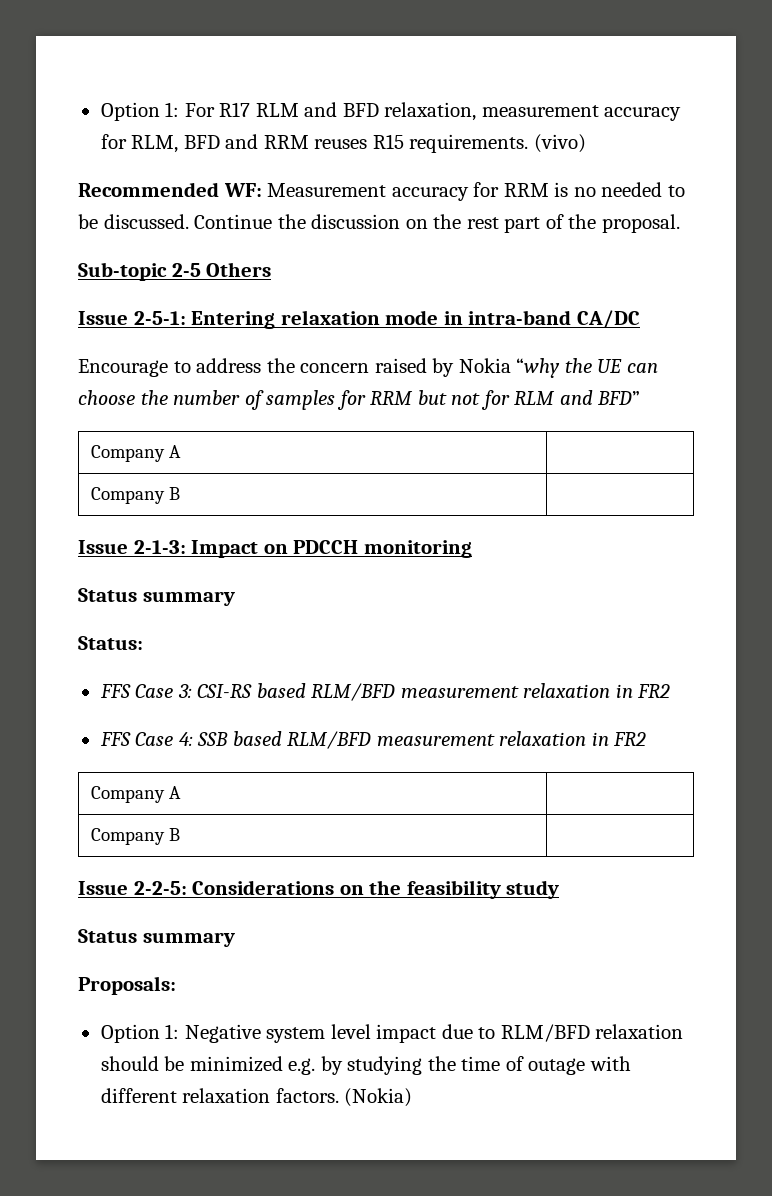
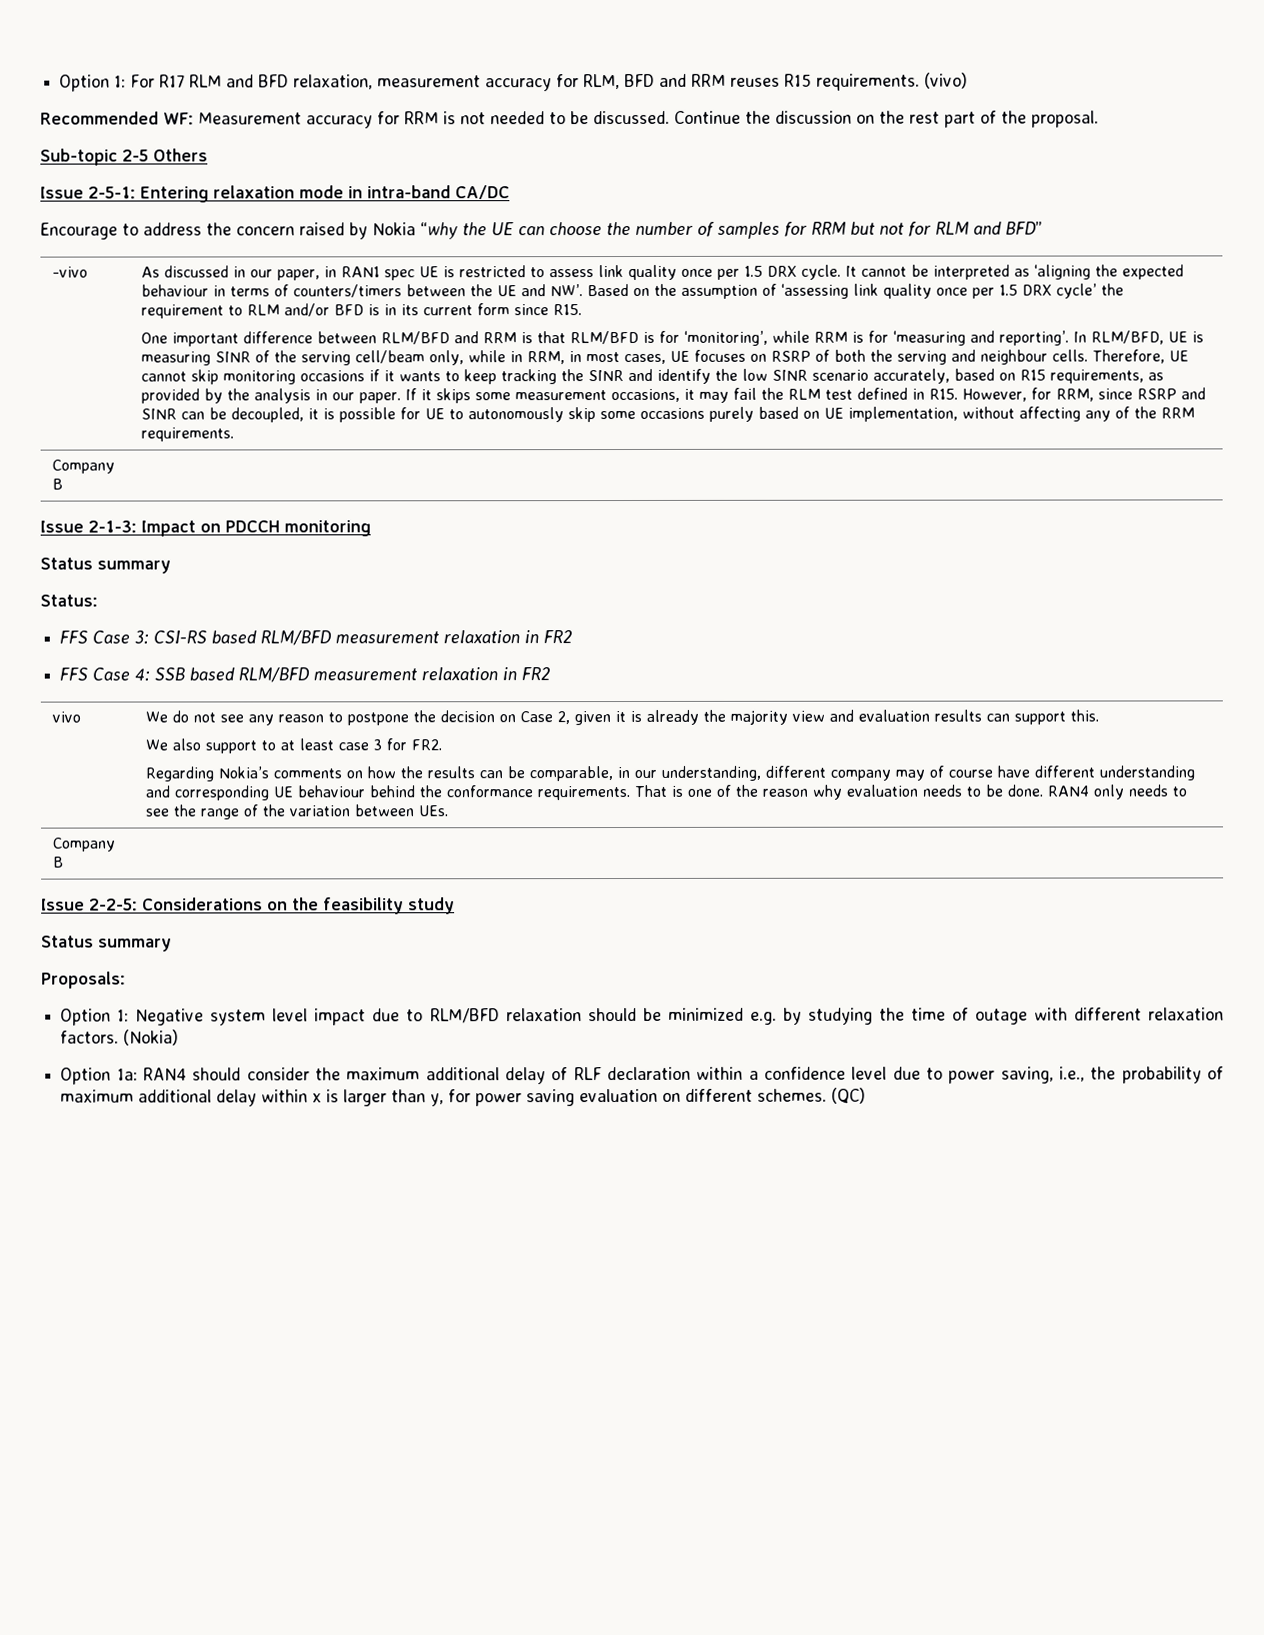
[573,187,596,197] no -> [460,112,486,125] not
[91,445,182,462] Company A | -> [52,266,89,278] [141,264,1185,281] [141,283,1125,299] [141,303,583,319] [141,330,1205,347] [141,349,1190,366] [141,368,1165,385] [141,387,1207,404] [141,406,1196,423] [141,427,235,442] -vivo | As discussed in our paper, in RAN1 spec UE is restricted to assess link quality once per 1.5 DRX cycle. It cannot be interpreted as ‘aligning the expected behaviour in terms of counters/timers between the UE and NW’. Based on the assumption of ‘assessing link quality once per 1.5 DRX cycle’ the requirement to RLM and/or BFD is in its current form since R15. // One important difference between RLM/BFD and RRM is that RLM/BFD is for ‘monitoring’, while RRM is for ‘measuring and reporting’. In RLM/BFD, UE is measuring SINR of the serving cell/beam only, while in RRM, in most cases, UE focuses on RSRP of both the serving and neighbour cells. Therefore, UE cannot skip monitoring occasions if it wants to keep tracking the SINR and identify the low SINR scenario accurately, based on R15 requirements, as provided by the analysis in our paper. If it skips some measurement occasions, it may fail the RLM test defined in R15. However, for RRM, since RSRP and SINR can be decoupled, it is possible for UE to autonomously skip some occasions purely based on UE implementation, without affecting any of the RRM requirements.
[91,786,182,803] Company A | -> [52,711,82,723] [145,709,1100,726] [145,738,443,754] [145,765,1196,782] [145,784,1188,801] [145,804,449,820] vivo | We do not see any reason to postpone the decision on Case 2, given it is already the majority view and evaluation results can support this. // We also support to at least case 3 for FR2. // Regarding Nokia’s comments on how the results can be comparable, in our understanding, different company may of course have different understanding and corresponding UE behaviour behind the conformance requirements. That is one of the reason why evaluation needs to be done. RAN4 only needs to see the range of the variation between UEs.
(413, 1097) none -> [60,1066,1225,1085] [60,1087,867,1107] // Option 1a: RAN4 should consider the maximum additional delay of RLF declaration within a confidence level due to power saving, i.e., the probability of maximum additional delay within x is larger than y, for power saving evaluation on different schemes. (QC)

